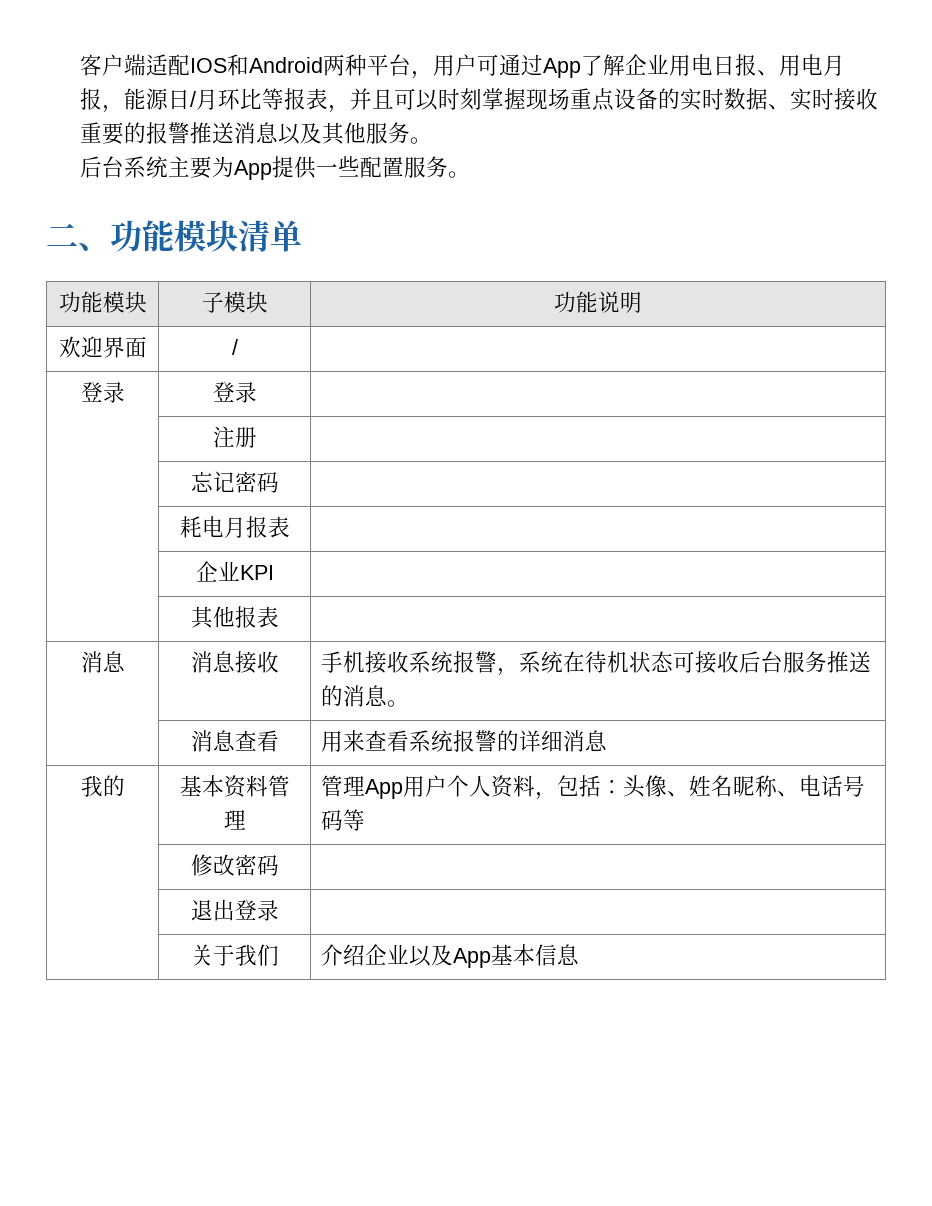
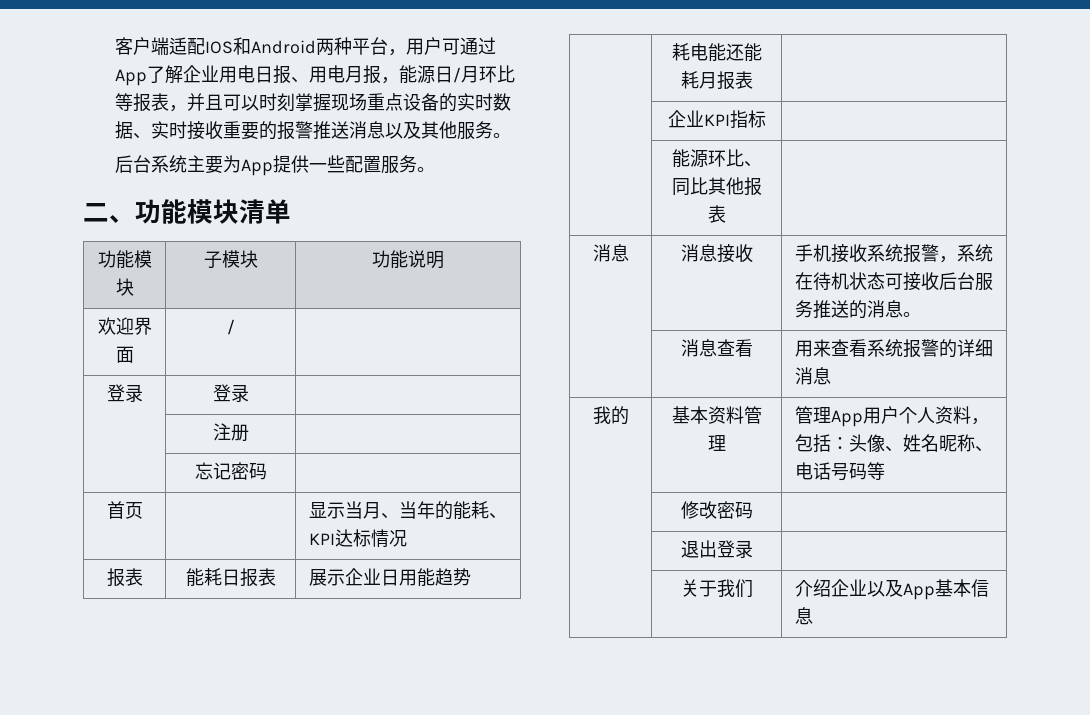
(279, 482) none -> [106,501,143,519] [308,501,507,520] [308,529,407,548] [106,568,143,587] [185,568,276,587] [308,568,471,587] // 首页 | | 显示当月、当年的能耗、KPI达标情况 // 报表 | 能耗日报表 | 展示企业日用能趋势
(224, 526) none -> [707,43,762,62] [680,71,699,89] 能还能耗
(274, 572) | // | -> [729,110,766,129] [671,149,762,168] [671,177,708,196] 指标 | // | 能源环比、同比

